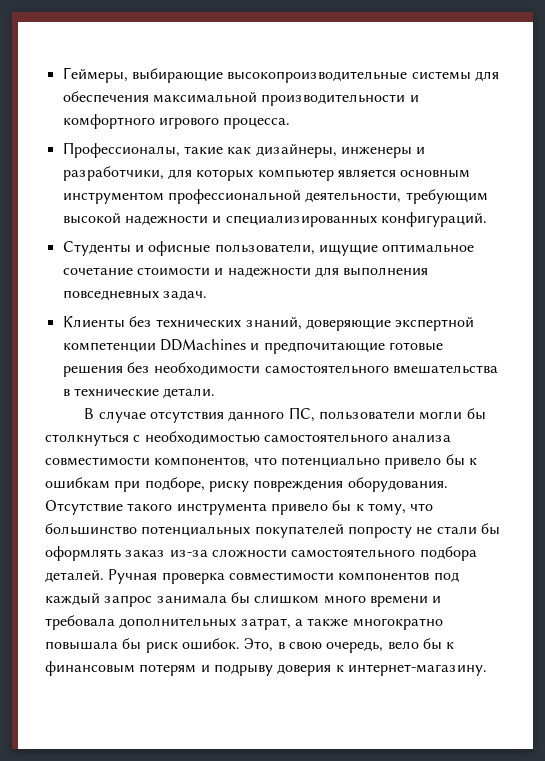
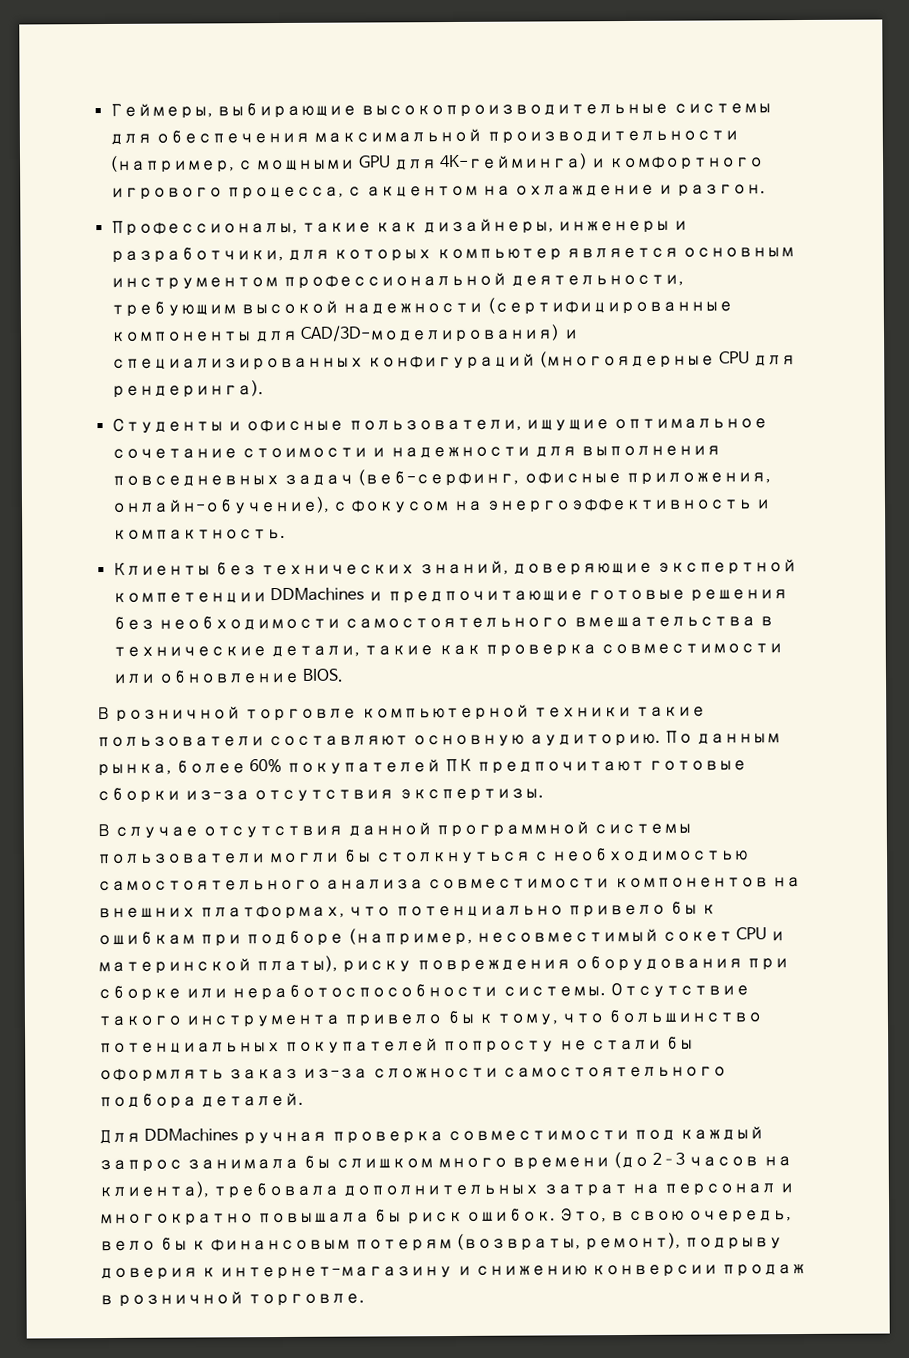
[409,95,419,102] [62,114,291,129] и комфортного игрового процесса. -> [109,153,765,173] [110,184,767,200] (например, с мощными GPU для 4K-гейминга) и комфортного игрового процесса, с акцентом на охлаждение и разгон.
[212,212,487,227] и специализированных конфигураций. -> [486,296,733,315] [110,324,579,343] [111,350,796,371] [111,380,265,398] (сертифицированные компоненты для CAD/3D-моделирования) и специализированных конфигураций (многоядерные CPU для рендеринга).
[162,290,207,301] задач. -> [283,468,771,487] [111,496,771,514] [112,528,287,540] задач (веб-серфинг, офисные приложения, онлайн-обучение), с фокусом на энергоэффективность и компактность.
[163,388,216,399] детали. -> [270,643,783,658] [112,668,345,684] [96,704,706,722] [96,730,781,748] [96,758,748,777] [96,787,544,804] детали, такие как проверка совместимости или обновление BIOS. // В розничной торговле компьютерной техники такие пользователи составляют основную аудиторию. По данным рынка, более 60% покупателей ПК предпочитают готовые сборки из-за отсутствия экспертизы.
[228,407,315,422] данного ПС, -> [346,821,692,838] данной программной системы
[154,457,250,468] компонентов, -> [613,877,801,889] [97,905,346,920] компонентов на внешних платформах,
[144,477,448,492] подборе, риску повреждения оборудования. -> [245,927,786,947] [97,955,789,975] [97,983,606,1002] подборе (например, несовместимый сокет CPU и материнской платы), риску повреждения оборудования при сборке или неработоспособности системы.
[108,569,430,584] Ручная проверка совместимости компонентов -> [98,1128,630,1145] // Для DDMachines ручная проверка совместимости
[432,596,442,603] [45,615,349,630] и требовала дополнительных затрат, а также -> [613,1151,792,1169] [98,1181,795,1199] (до 2–3 часов на клиента), требовала дополнительных затрат на персонал и
[200,665,210,672] и -> [455,1232,682,1252] (возвраты, ремонт),
[347,664,487,676] интернет-магазину. -> [219,1263,807,1280] [99,1291,366,1307] интернет-магазину и снижению конверсии продаж в розничной торговле.

